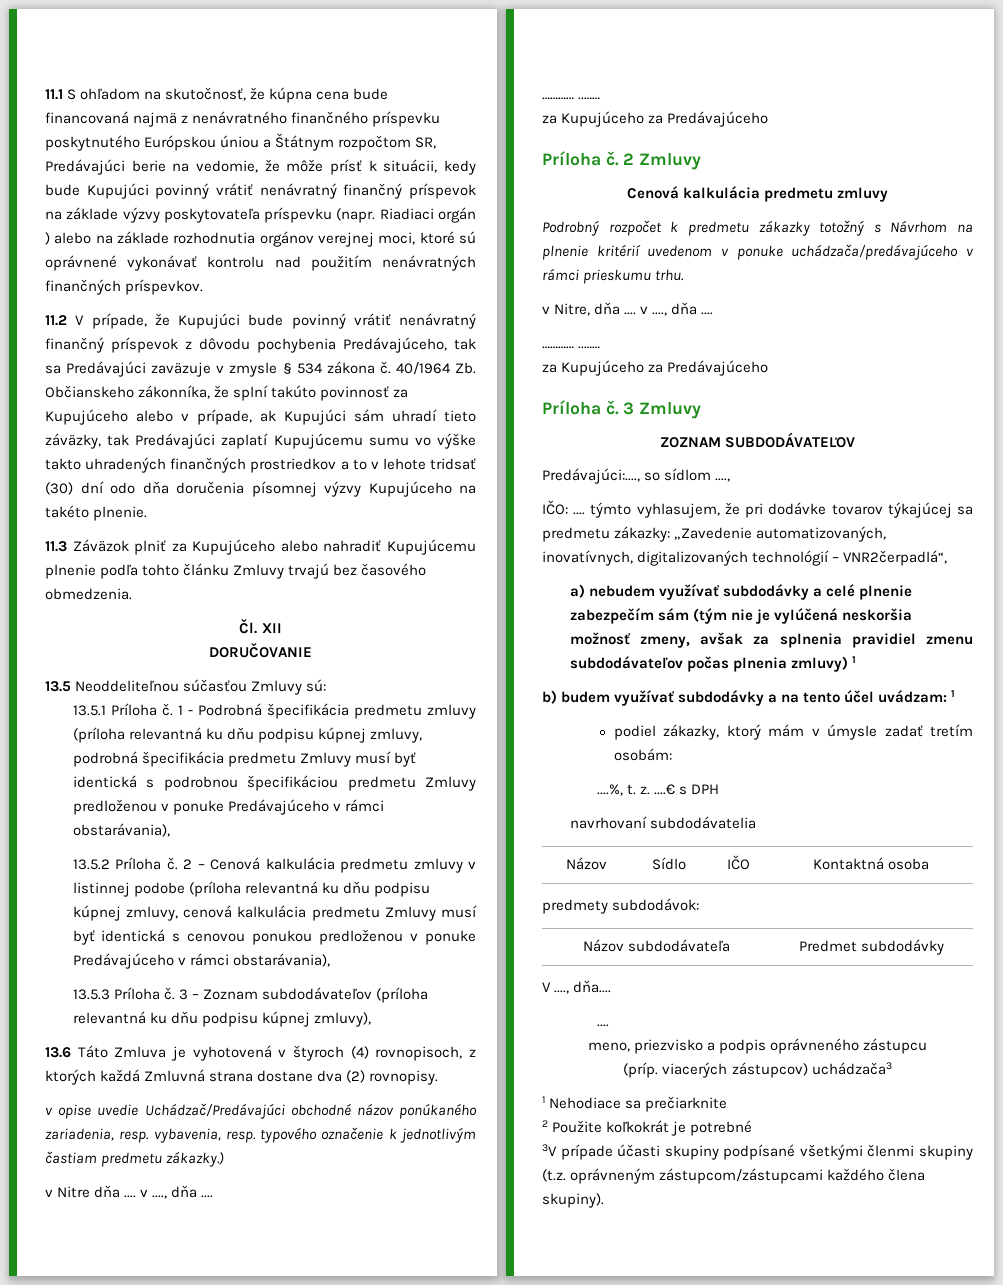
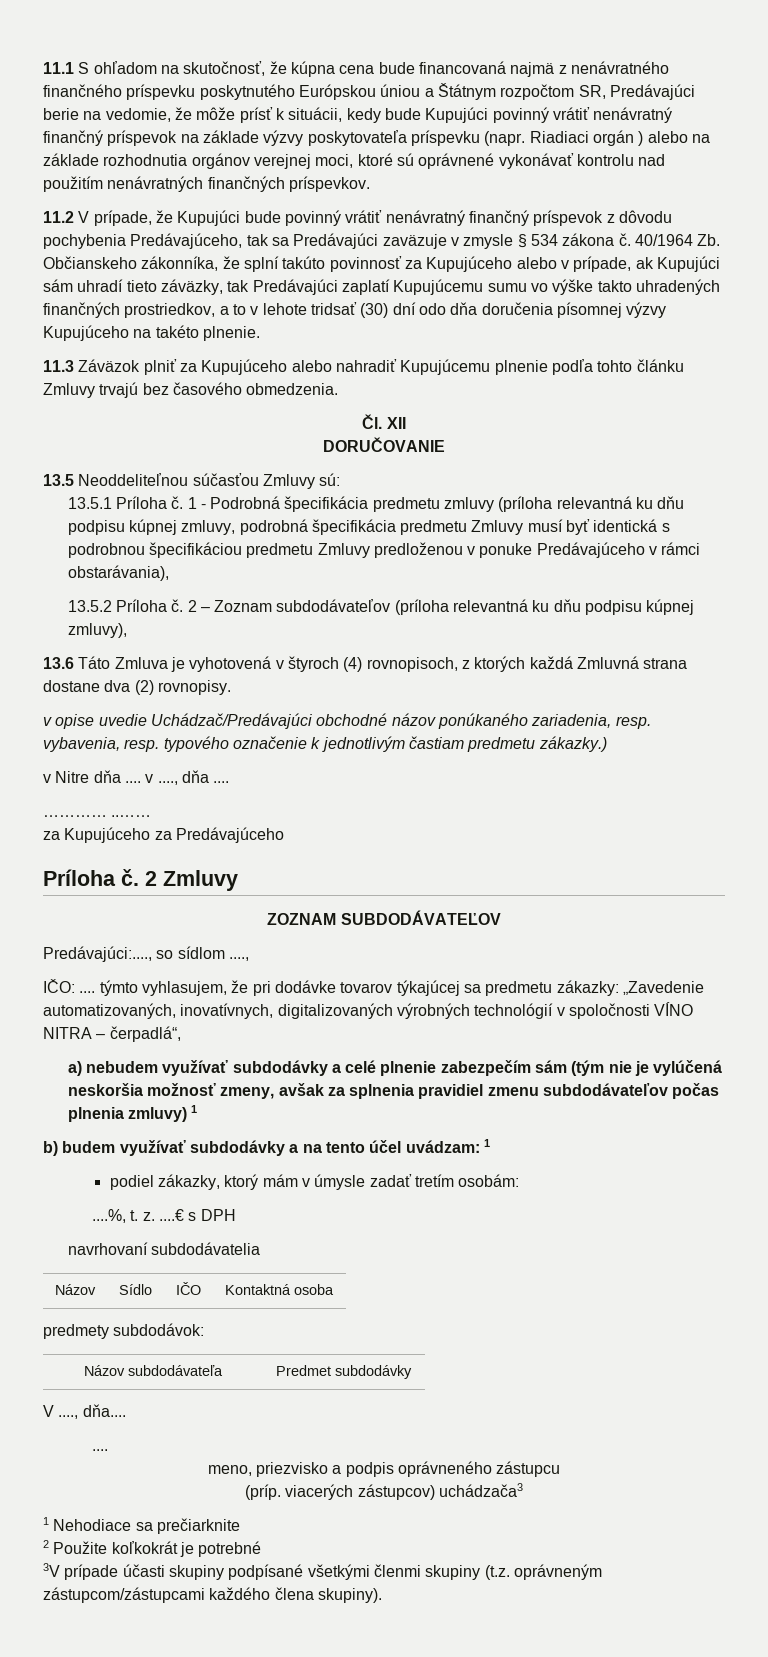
[250,458,337,473] prostriedkov -> [124,303,216,318] prostriedkov,
[210,857,476,873] [72,881,430,897] [72,905,478,921] [72,929,477,945] [72,953,330,969] [72,987,199,1000] Cenová kalkulácia predmetu zmluvy v listinnej podobe (príloha relevantná ku dňu podpisu kúpnej zmluvy, cenová kalkulácia predmetu Zmluvy musí byť identická s cenovou ponukou predloženou v ponuke Predávajúceho v rámci obstarávania), // 13.5.3 Príloha č. 3 – -> (210, 609) none
[626,186,889,202] [542,220,973,236] [542,244,974,260] [542,268,685,284] [542,302,714,316] [542,346,601,349] [542,360,769,376] [542,400,702,419] // Cenová kalkulácia predmetu zmluvy // Podrobný rozpočet k predmetu zákazky totožný s Návrhom na plnenie kritérií uvedenom v ponuke uchádzača/predávajúceho v rámci prieskumu trhu. // v Nitre, dňa .... v ...., dňa .... // ………… ..…… // za Kupujúceho za Predávajúceho // Príloha č. 3 Zmluvy -> (238, 880) none
[752,550,948,566] technológií – VNR2čerpadlá“, -> [396,1002,694,1019] [43,1026,181,1042] výrobných technológií v spoločnosti VÍNO NITRA – čerpadlá“,

